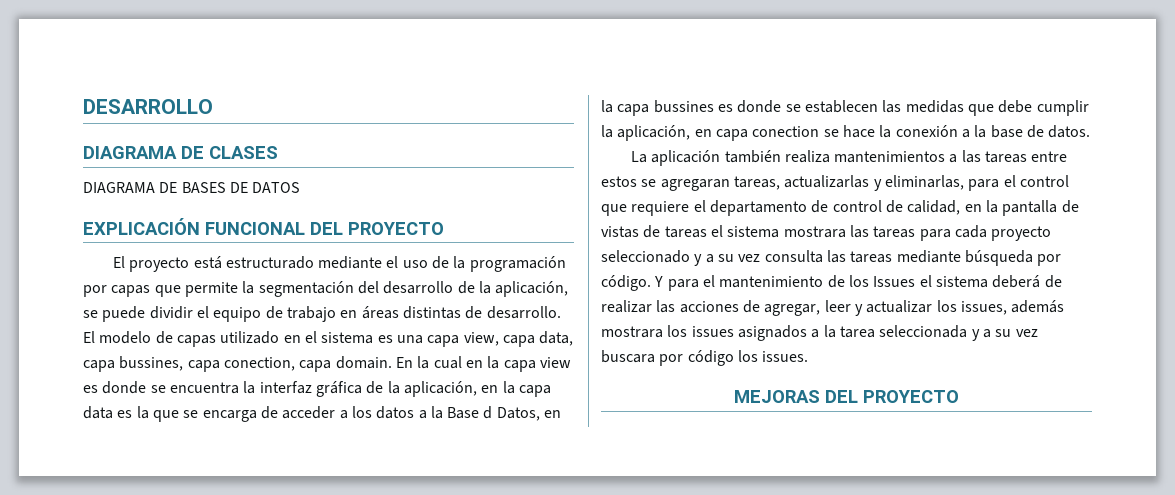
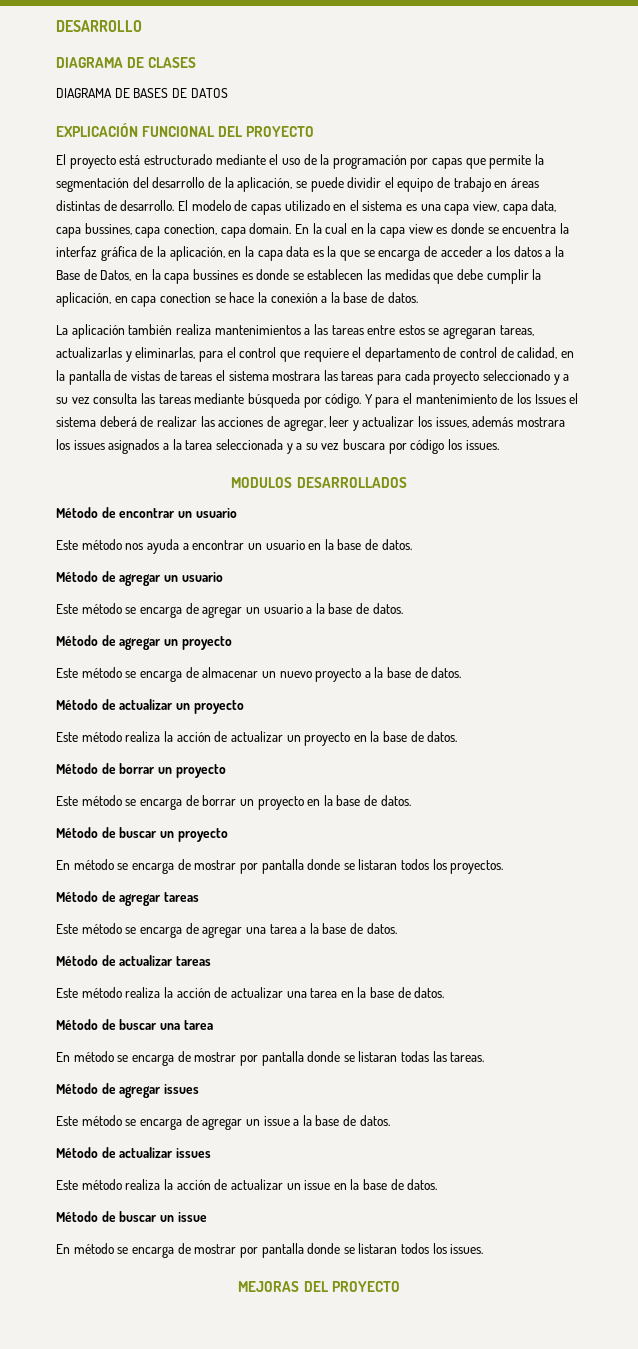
[483,406,493,419] d -> [83,269,97,280] de
(809, 356) none -> [231,477,407,488] [56,507,237,518] [56,539,412,554] [56,571,223,586] [56,603,403,618] [56,635,232,650] [56,667,462,682] [56,699,244,714] [56,731,458,746] [56,763,226,778] [56,795,411,810] [56,827,228,842] [56,859,504,874] [56,891,199,906] [56,923,397,938] [56,955,211,966] [56,987,445,998] [56,1019,213,1030] [56,1051,485,1066] [56,1083,199,1098] [56,1115,390,1130] [56,1147,211,1158] [56,1179,438,1190] [56,1211,207,1222] [56,1243,484,1258] // MODULOS DESARROLLADOS // Método de encontrar un usuario // Este método nos ayuda a encontrar un usuario en la base de datos. // Método de agregar un usuario // Este método se encarga de agregar un usuario a la base de datos. // Método de agregar un proyecto // Este método se encarga de almacenar un nuevo proyecto a la base de datos. // Método de actualizar un proyecto // Este método realiza la acción de actualizar un proyecto en la base de datos. // Método de borrar un proyecto // Este método se encarga de borrar un proyecto en la base de datos. // Método de buscar un proyecto // En método se encarga de mostrar por pantalla donde se listaran todos los proyectos. // Método de agregar tareas // Este método se encarga de agregar una tarea a la base de datos. // Método de actualizar tareas // Este método realiza la acción de actualizar una tarea en la base de datos. // Método de buscar una tarea // En método se encarga de mostrar por pantalla donde se listaran todas las tareas. // Método de agregar issues // Este método se encarga de agregar un issue a la base de datos. // Método de actualizar issues // Este método realiza la acción de actualizar un issue en la base de datos. // Método de buscar un issue // En método se encarga de mostrar por pantalla donde se listaran todos los issues.

